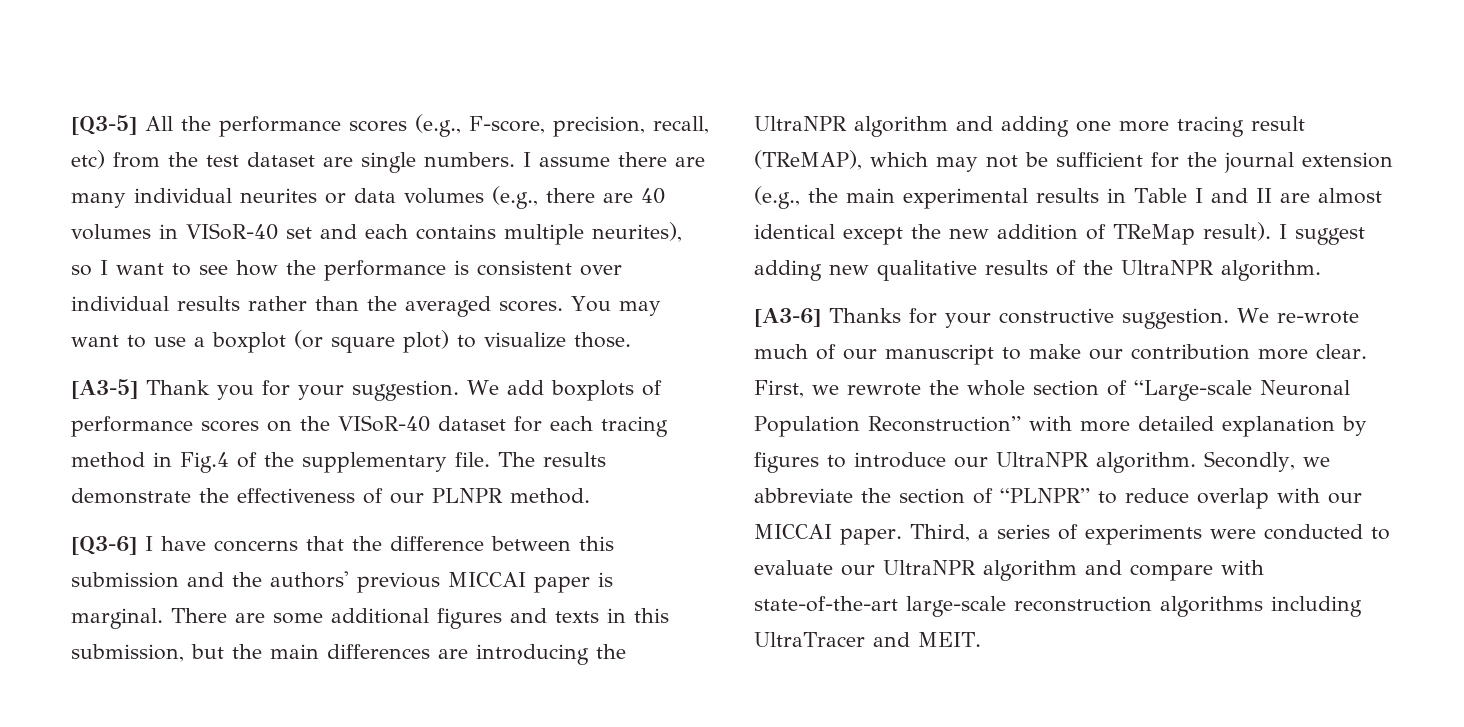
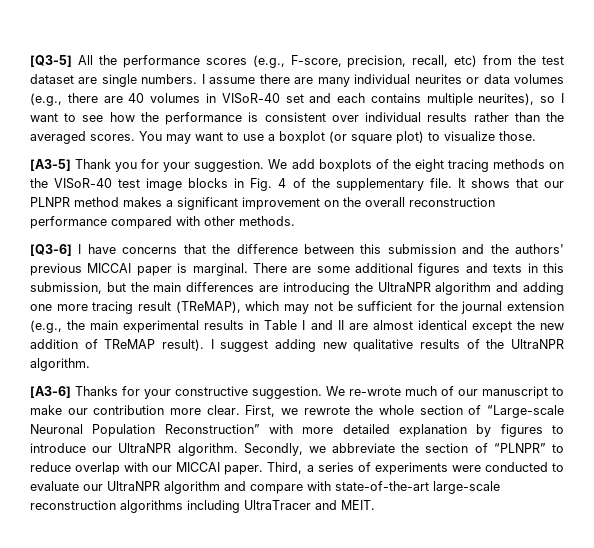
[71,415,668,437] [71,452,606,473] [71,488,590,504] performance scores on the VISoR-40 dataset for each tracing method in Fig.4 of the supplementary file. The results demonstrate the effectiveness of our PLNPR method. -> [392,159,564,172] [30,178,564,191] [30,197,495,210] [30,216,295,229] the eight tracing methods on the VISoR-40 test image blocks in Fig. 4 of the supplementary file. It shows that our PLNPR method makes a significant improvement on the overall reconstruction performance compared with other methods.
[1113,224,1195,245] TReMap -> [104,339,156,349] TReMAP

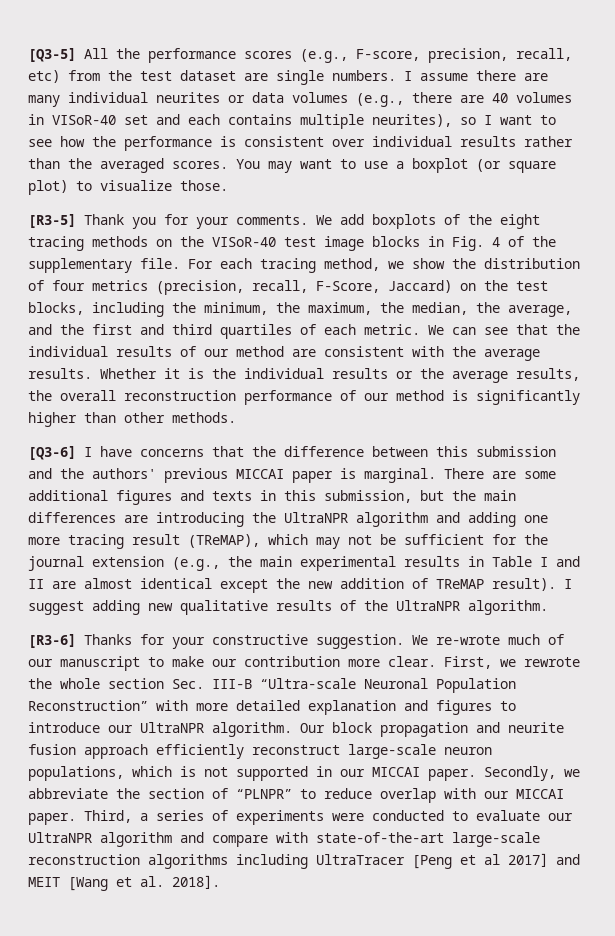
[30,159,71,171] [A3-5] -> [28,214,76,228] [R3-5]
[194,159,265,172] suggestion. -> [236,215,308,225] comments.
[457,178,564,188] [30,197,495,210] [30,216,200,229] It shows that our PLNPR method makes a significant improvement on the overall reconstruction performance compared with -> [188,258,580,273] [28,280,548,295] [28,302,572,317] [28,324,580,339] [28,346,540,361] [28,368,580,383] [28,390,580,405] [28,412,116,427] For each tracing method, we show the distribution of four metrics (precision, recall, F-Score, Jaccard) on the test blocks, including the minimum, the maximum, the median, the average, and the first and third quartiles of each metric. We can see that the individual results of our method are consistent with the average results. Whether it is the individual results or the average results, the overall reconstruction performance of our method is significantly higher than
[30,386,71,398] [A3-6] -> [28,634,76,648] [R3-6]
[468,405,564,418] of “Large-scale -> [172,678,356,689] Sec. III-B “Ultra-scale
[476,424,492,437] by -> [404,700,428,711] and
(238, 449) none -> [300,722,564,737] [28,744,492,759] [28,766,476,781] Our block propagation and neurite fusion approach efficiently reconstruct large-scale neuron populations, which is not supported in our MICCAI paper.
[315,500,375,510] and MEIT. -> [412,853,580,869] [28,875,220,891] [Peng et al 2017] and MEIT [Wang et al. 2018].

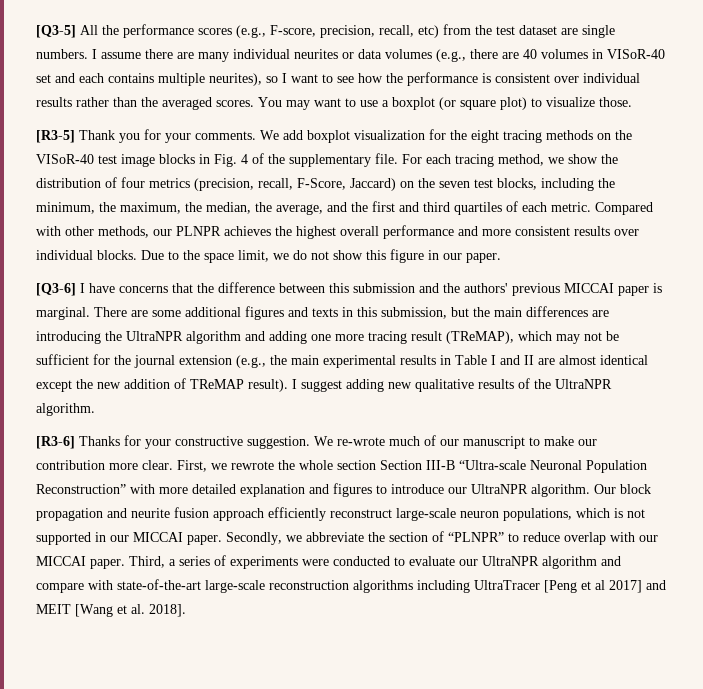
[372,214,460,229] boxplots of -> [307,129,446,143] boxplot visualization for
(508, 285) none -> [439,181,470,188] seven
[428,324,580,335] [28,346,540,361] [28,368,580,383] [28,390,580,405] [28,412,236,427] We can see that the individual results of our method are consistent with the average results. Whether it is the individual results or the average results, the overall reconstruction performance of our method is significantly higher than other methods. -> [595,202,653,215] [36,225,639,239] [36,249,501,263] Compared with other methods, our PLNPR achieves the highest overall performance and more consistent results over individual blocks. Due to the space limit, we do not show this figure in our paper.
[172,679,204,689] Sec. -> [380,460,422,470] Section

